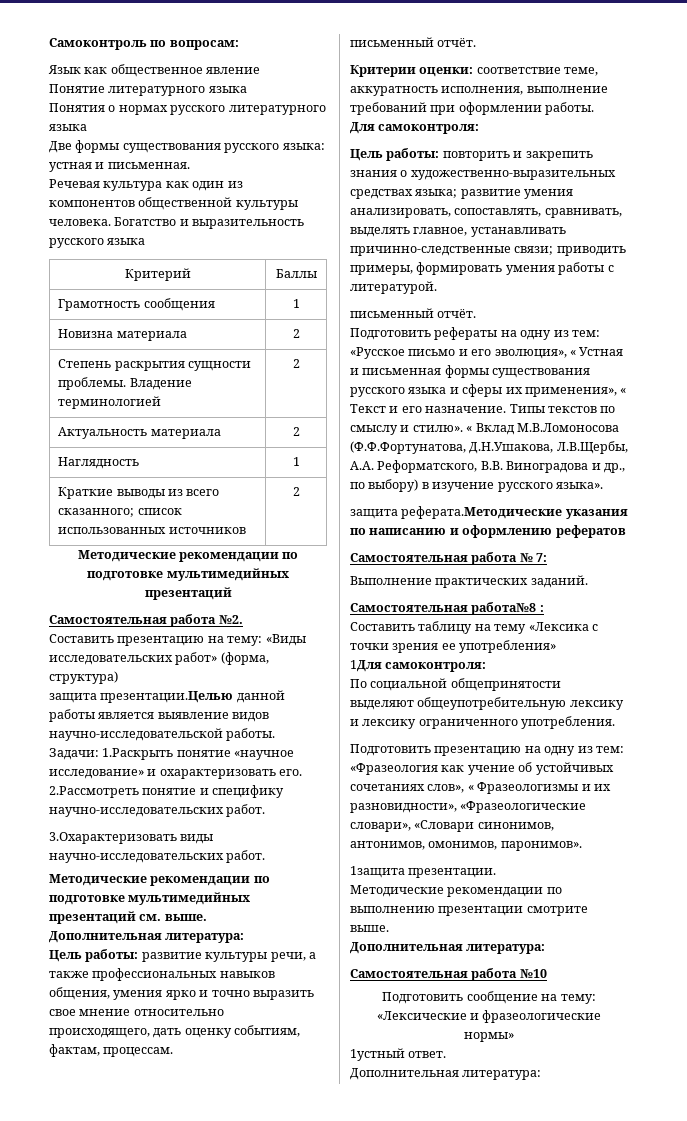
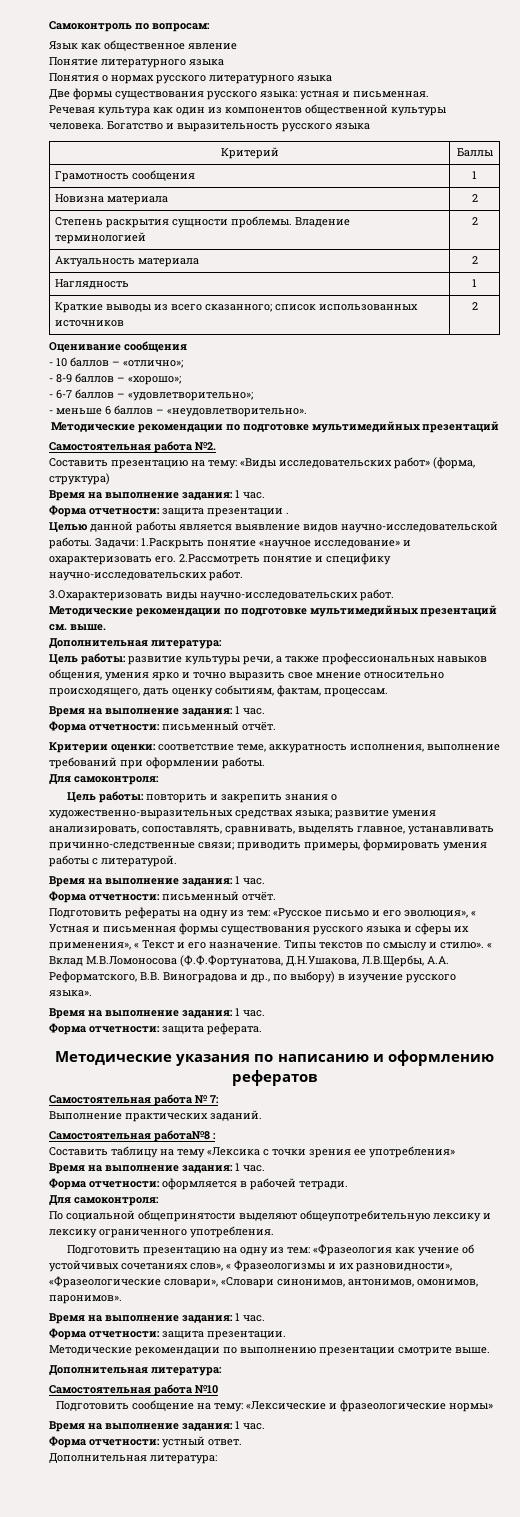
(300, 491) none -> [49,341,187,352] [49,357,183,368] [49,373,181,385] [49,389,253,401] [49,405,307,417] // Оценивание сообщения // - 10 баллов – «отлично»; // - 8-9 баллов – «хорошо»; // - 6-7 баллов – «удовлетворительно»; // - меньше 6 баллов – «неудовлетворительно».
[49,691,234,703] защита презентации.Целью -> [49,490,265,501] [49,505,289,517] [49,522,88,532] Время на выполнение задания: 1 час. // Форма отчетности: защита презентации . // Целью
(174, 1052) none -> [49,706,265,717] [49,721,160,733] Время на выполнение задания: 1 час. // Форма отчетности:
(437, 287) none -> [49,876,265,887] [49,891,160,903] Время на выполнение задания: 1 час. // Форма отчетности:
[350,506,563,519] защита реферата.Методические -> [49,1008,265,1019] [49,1023,262,1035] [55,1051,173,1065] Время на выполнение задания: 1 час. // Форма отчетности: защита реферата. // Методические
[350,660,382,672] 1Для -> [49,1163,265,1174] [49,1178,348,1190] [49,1195,71,1205] Время на выполнение задания: 1 час. // Форма отчетности: оформляется в рабочей тетради. // Для
[350,866,405,878] 1защита -> [49,1313,265,1324] [49,1328,204,1340] Время на выполнение задания: 1 час. // Форма отчетности: защита
[350,1048,405,1061] 1устный -> [49,1421,265,1432] [49,1436,205,1448] Время на выполнение задания: 1 час. // Форма отчетности: устный

